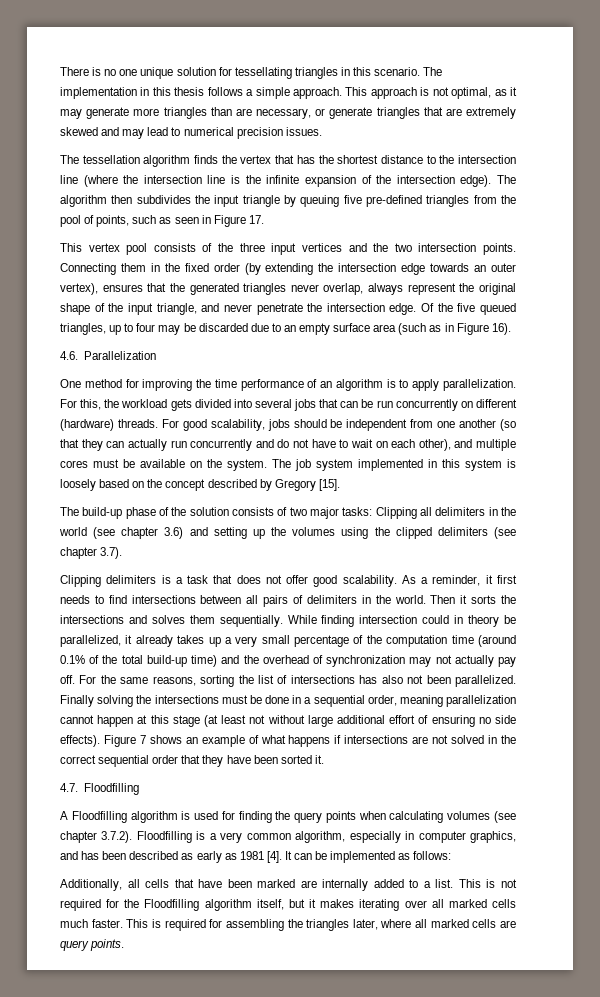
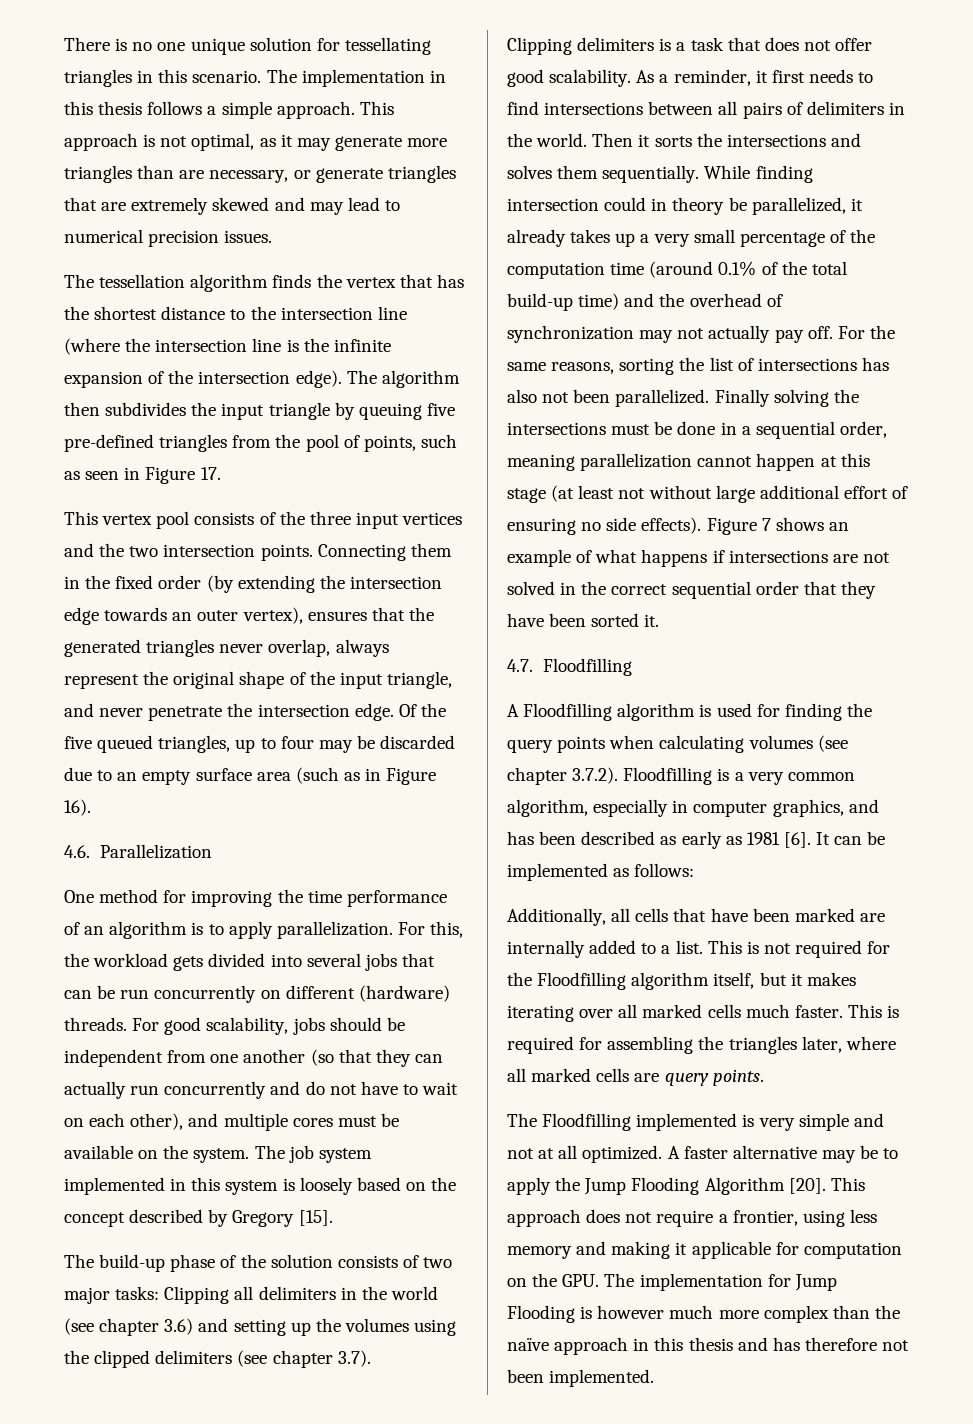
[266,851,282,863] [4]. -> [783,832,811,848] [6].
(125, 945) none -> [507,1113,884,1131] [507,1145,899,1163] [507,1177,865,1195] [507,1209,877,1227] [507,1241,902,1259] [507,1273,837,1291] [507,1305,900,1323] [507,1337,910,1355] [507,1369,655,1387] // The Floodfilling implemented is very simple and not at all optimized. A faster alternative may be to apply the Jump Flooding Algorithm [20]. This approach does not require a frontier, using less memory and making it applicable for computation on the GPU. The implementation for Jump Flooding is however much more complex than the naïve approach in this thesis and has therefore not been implemented.

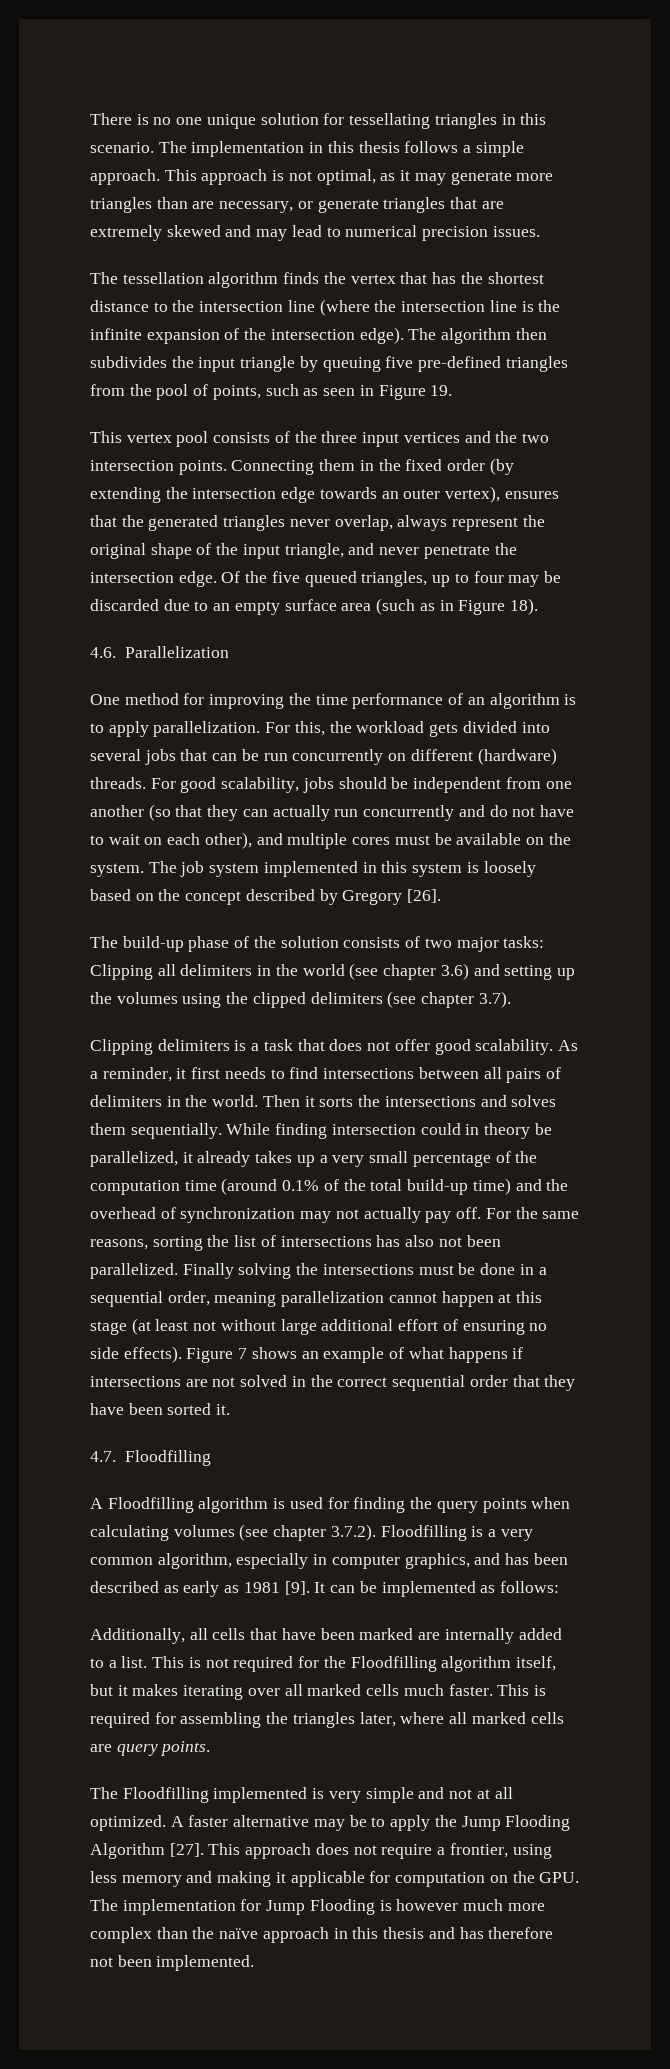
[200,467,221,480] 17. -> [430,385,453,396] 19.
[64,799,91,816] 16). -> [509,598,538,615] 18).
[298,1210,333,1226] [15]. -> [407,889,442,903] [26].
[783,832,811,848] [6]. -> [284,1581,310,1595] [9].
[788,1178,826,1194] [20]. -> [169,1843,204,1857] [27].

